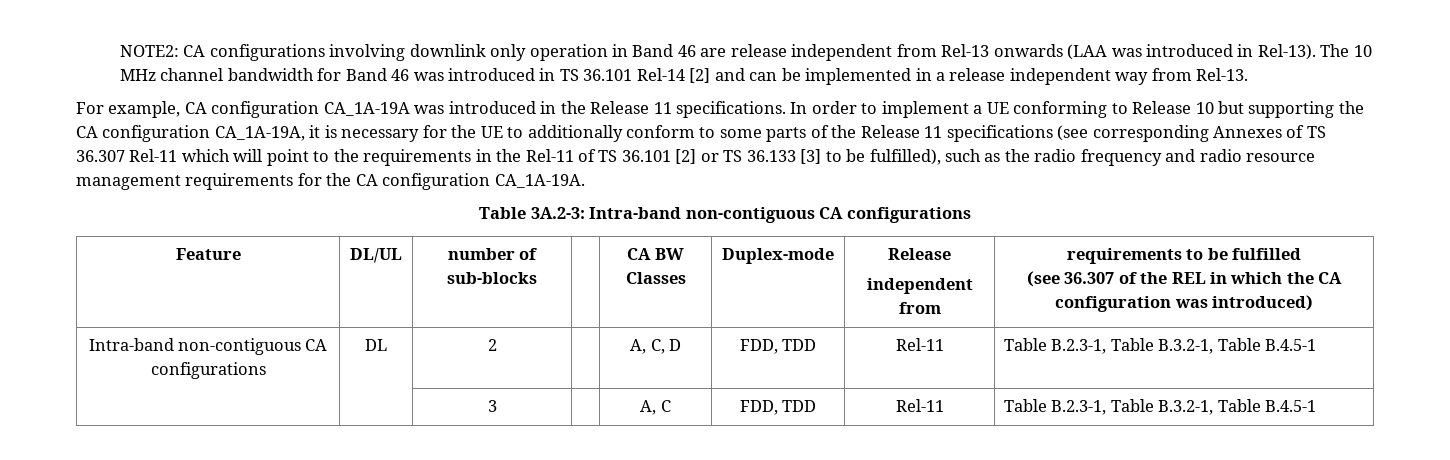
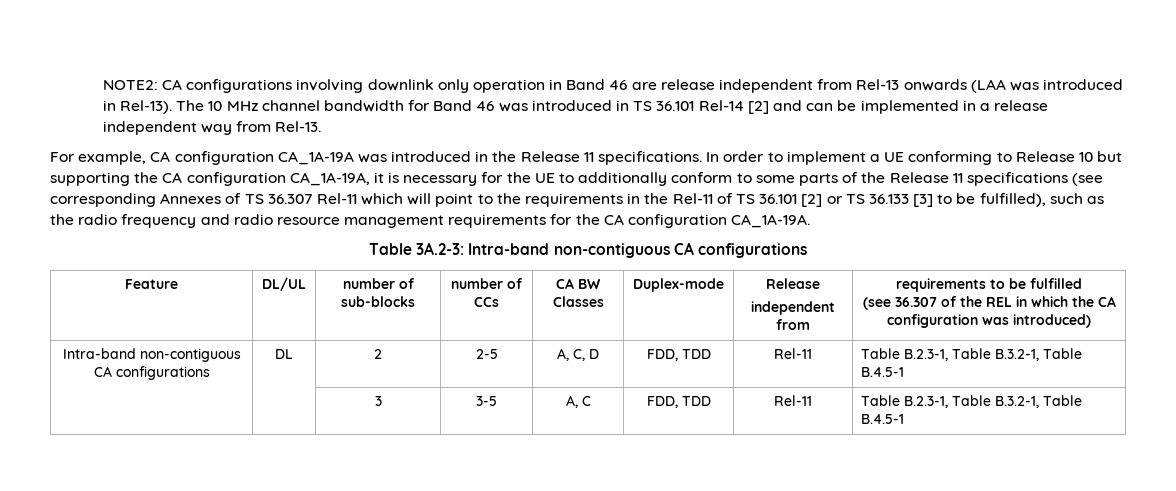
(537, 278) none -> [451,278,523,289] [474,297,499,307] number of CCs
(497, 345) none -> [475,349,498,359] 2-5
(497, 406) none -> [476,396,497,406] 3-5

